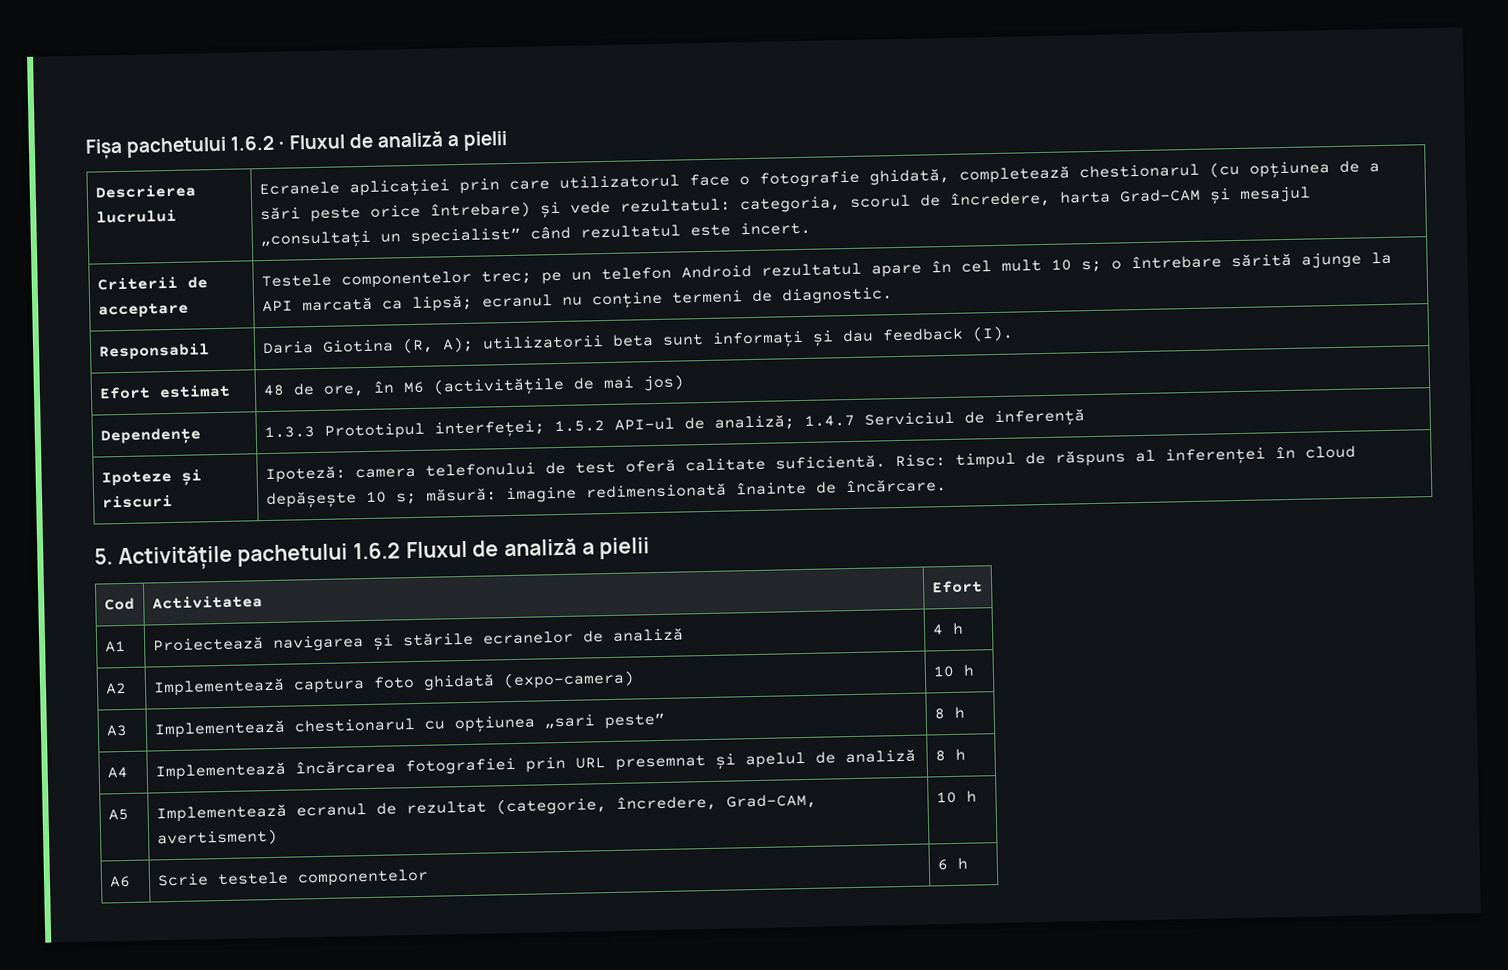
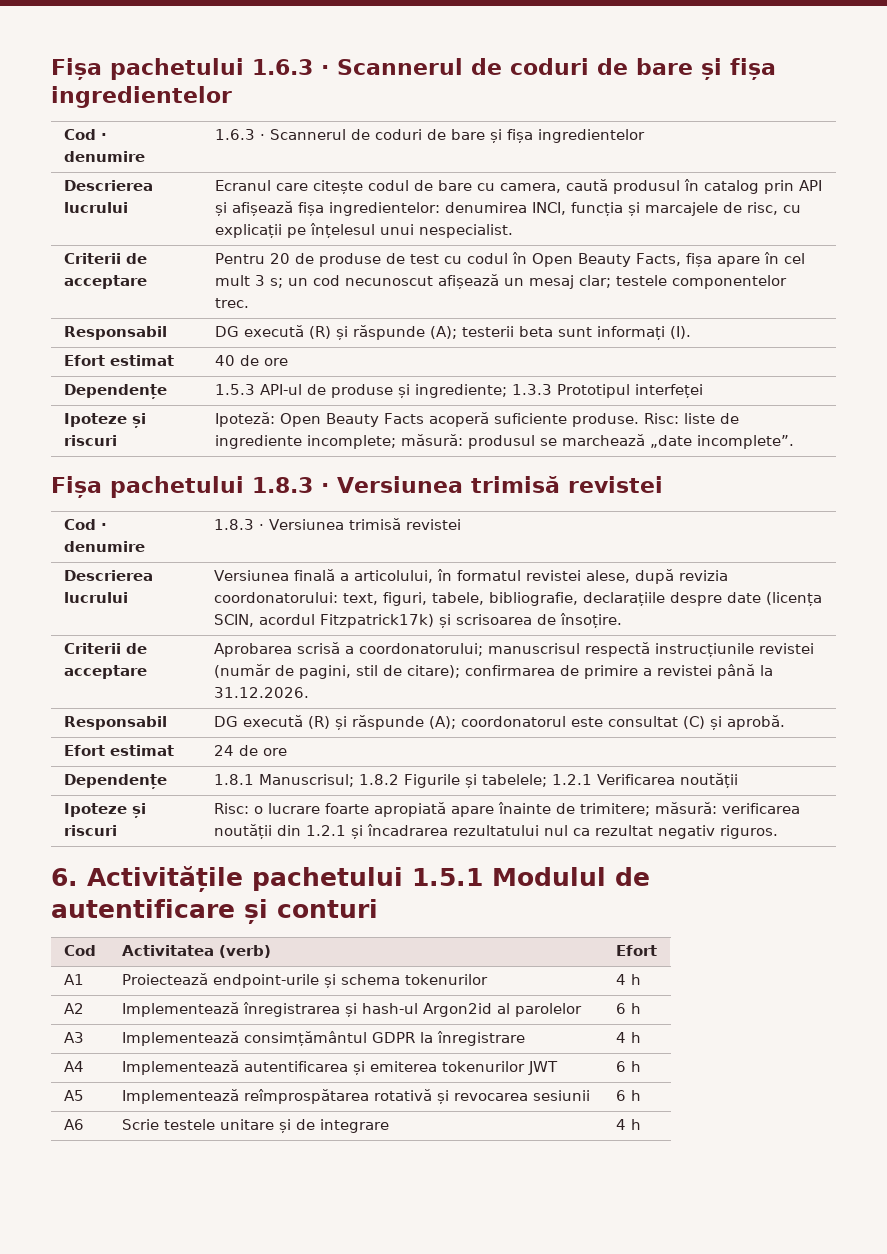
[85,130,509,160] [94,184,196,199] [95,209,177,224] [258,160,1380,198] [259,186,1311,223] [259,221,811,250] [96,276,208,291] [97,302,189,319] [260,251,1392,289] [261,287,893,313] [97,343,210,361] [261,325,1014,355] [98,384,231,400] [262,374,685,397] [99,427,202,446] [263,408,1085,440] [100,469,202,487] [101,494,173,509] [264,445,1356,484] [265,478,947,510] [94,537,651,572] Fișa pachetului 1.6.2 · Fluxul de analiză a pielii // Descrierea lucrului | Ecranele aplicației prin care utilizatorul face o fotografie ghidată, completează chestionarul (cu opțiunea de a sări peste orice întrebare) și vede rezultatul: categoria, scorul de încredere, harta Grad-CAM și mesajul „consultați un specialist” când rezultatul este incert. // Criterii de acceptare | Testele componentelor trec; pe un telefon Android rezultatul apare în cel mult 10 s; o întrebare sărită ajunge la API marcată ca lipsă; ecranul nu conține termeni de diagnostic. // Responsabil | Daria Giotina (R, A); utilizatorii beta sunt informați și dau feedback (I). // Efort estimat | 48 de ore, în M6 (activitățile de mai jos) // Dependențe | 1.3.3 Prototipul interfeței; 1.5.2 API-ul de analiză; 1.4.7 Serviciul de inferență // Ipoteze și riscuri | Ipoteză: camera telefonului de test oferă calitate suficientă. Risc: timpul de răspuns al inferenței în cloud depășește 10 s; măsură: imagine redimensionată înainte de încărcare. // 5. Activitățile pachetului 1.6.2 Fluxul de analiză a pielii -> [51,58,776,80] [51,86,232,108] [63,129,107,140] [63,151,145,162] [214,129,645,143] [63,180,153,191] [63,202,128,213] [214,179,822,194] [214,201,801,216] [214,223,513,238] [63,253,147,264] [63,275,147,289] [214,252,805,267] [214,274,787,289] [214,298,249,308] [63,326,167,340] [214,325,691,340] [63,355,174,366] [214,355,288,366] [63,384,167,399] [214,384,703,398] [63,413,146,428] [63,435,117,446] [214,412,739,427] [214,434,794,449] [51,476,663,498] [63,519,107,530] [63,541,145,552] [213,518,461,530] [63,570,153,581] [63,592,128,603] [213,569,728,584] [213,592,822,606] [213,613,622,628] [63,643,147,654] [63,665,147,679] [213,642,814,657] [213,664,773,679] [213,687,309,698] [63,716,167,730] [213,715,785,730] [63,745,174,756] [213,745,287,756] [63,774,167,789] [213,773,739,788] [63,803,146,818] [63,825,117,836] [213,802,800,817] [213,824,778,839] [51,866,650,892] [51,899,378,924] Fișa pachetului 1.6.3 · Scannerul de coduri de bare și fișa ingredientelor // Cod · denumire | 1.6.3 · Scannerul de coduri de bare și fișa ingredientelor // Descrierea lucrului | Ecranul care citește codul de bare cu camera, caută produsul în catalog prin API și afișează fișa ingredientelor: denumirea INCI, funcția și marcajele de risc, cu explicații pe înțelesul unui nespecialist. // Criterii de acceptare | Pentru 20 de produse de test cu codul în Open Beauty Facts, fișa apare în cel mult 3 s; un cod necunoscut afișează un mesaj clar; testele componentelor trec. // Responsabil | DG execută (R) și răspunde (A); testerii beta sunt informați (I). // Efort estimat | 40 de ore // Dependențe | 1.5.3 API-ul de produse și ingrediente; 1.3.3 Prototipul interfeței // Ipoteze și riscuri | Ipoteză: Open Beauty Facts acoperă suficiente produse. Risc: liste de ingrediente incomplete; măsură: produsul se marchează „date incomplete”. // Fișa pachetului 1.8.3 · Versiunea trimisă revistei // Cod · denumire | 1.8.3 · Versiunea trimisă revistei // Descrierea lucrului | Versiunea finală a articolului, în formatul revistei alese, după revizia coordonatorului: text, figuri, tabele, bibliografie, declarațiile despre date (licența SCIN, acordul Fitzpatrick17k) și scrisoarea de însoțire. // Criterii de acceptare | Aprobarea scrisă a coordonatorului; manuscrisul respectă instrucțiunile revistei (număr de pagini, stil de citare); confirmarea de primire a revistei până la 31.12.2026. // Responsabil | DG execută (R) și răspunde (A); coordonatorul este consultat (C) și aprobă. // Efort estimat | 24 de ore // Dependențe | 1.8.1 Manuscrisul; 1.8.2 Figurile și tabelele; 1.2.1 Verificarea noutății // Ipoteze și riscuri | Risc: o lucrare foarte apropiată apare înainte de trimitere; măsură: verificarea noutății din 1.2.1 și încadrarea rezultatului nul ca rezultat negativ riguros. // 6. Activitățile pachetului 1.5.1 Modulul de autentificare și conturi
(263, 602) none -> [218,945,271,958] (verb)
[272,627,684,652] [931,622,964,636] [104,682,127,695] [152,670,635,697] [932,664,974,678] [105,724,128,737] [153,712,665,739] [933,706,965,720] [106,766,128,779] [154,748,916,781] [934,748,966,762] [107,808,129,821] [155,793,817,823] [156,828,278,847] [935,791,957,804] navigarea și stările ecranelor de analiză | 4 h // A2 | Implementează captura foto ghidată (expo-camera) | 10 h // A3 | Implementează chestionarul cu opțiunea „sari peste” | 8 h // A4 | Implementează încărcarea fotografiei prin URL presemnat și apelul de analiză | 8 h // A5 | Implementează ecranul de rezultat (categorie, încredere, Grad-CAM, avertisment) | 10 -> [212,974,488,988] [615,974,641,985] [63,1003,84,1014] [121,1002,582,1017] [615,1003,641,1014] [63,1032,84,1043] [121,1031,525,1046] [615,1032,641,1043] [63,1061,84,1072] [121,1060,558,1075] [615,1061,641,1072] [63,1090,84,1101] [121,1089,590,1104] [615,1090,626,1101] endpoint-urile și schema tokenurilor | 4 h // A2 | Implementează înregistrarea și hash-ul Argon2id al parolelor | 6 h // A3 | Implementează consimțământul GDPR la înregistrare | 4 h // A4 | Implementează autentificarea și emiterea tokenurilor JWT | 6 h // A5 | Implementează reîmprospătarea rotativă și revocarea sesiunii | 6
[296,868,429,887] [936,859,948,871] componentelor | 6 -> [219,1119,389,1133] [615,1119,626,1130] unitare și de integrare | 4

